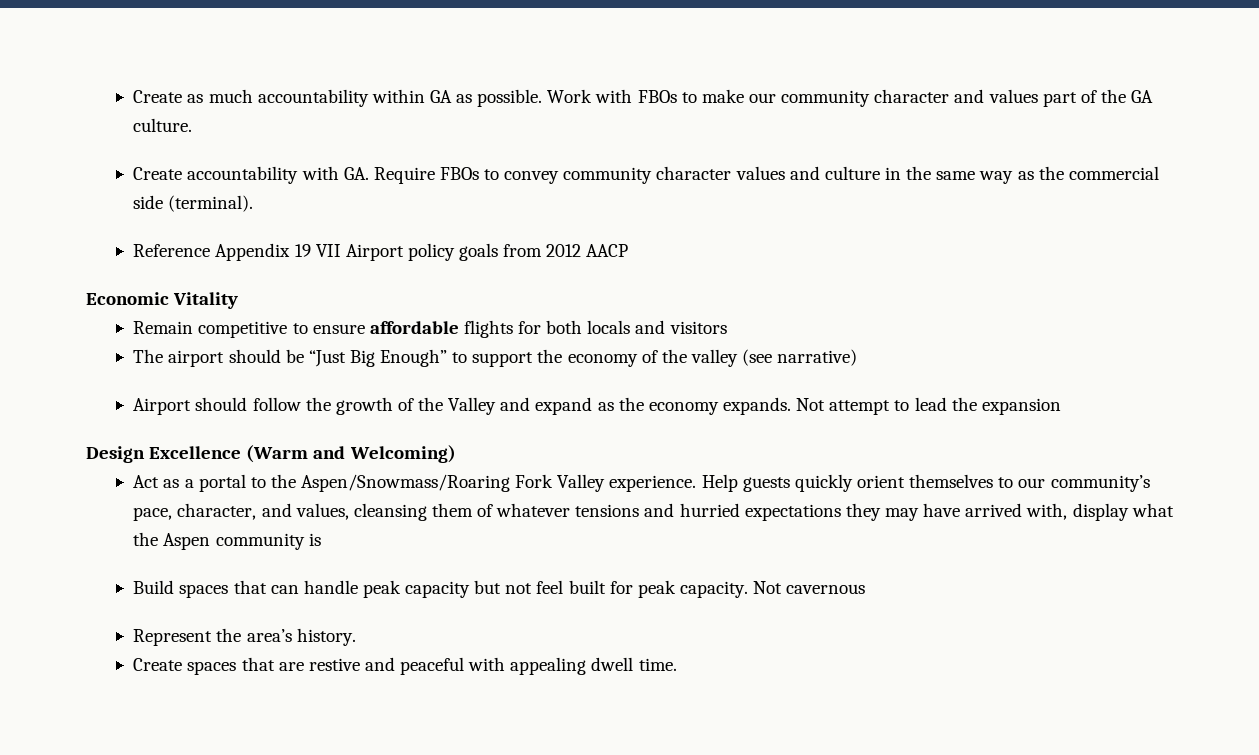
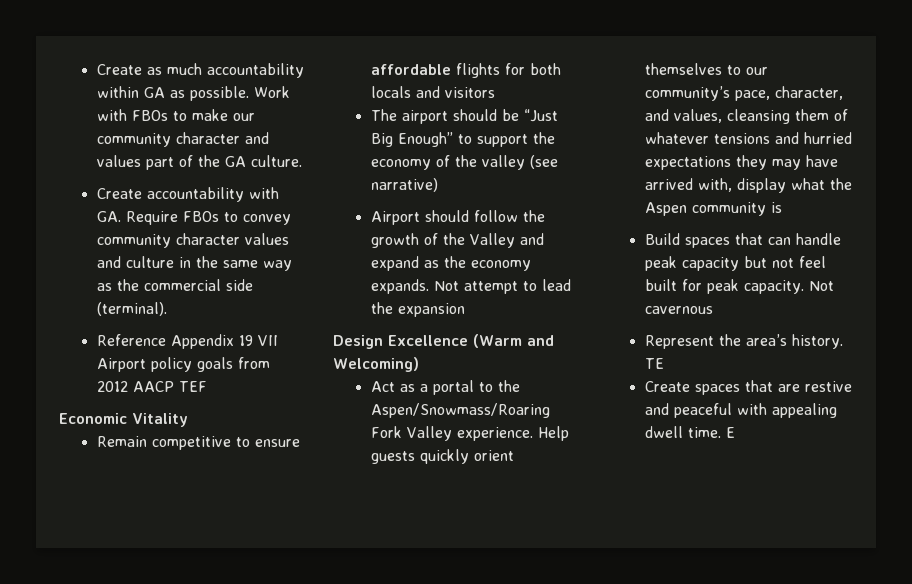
(629, 250) none -> [178,381,207,392] TEF
(356, 637) none -> [644,358,664,369] TE
(677, 664) none -> [725,427,735,438] E

